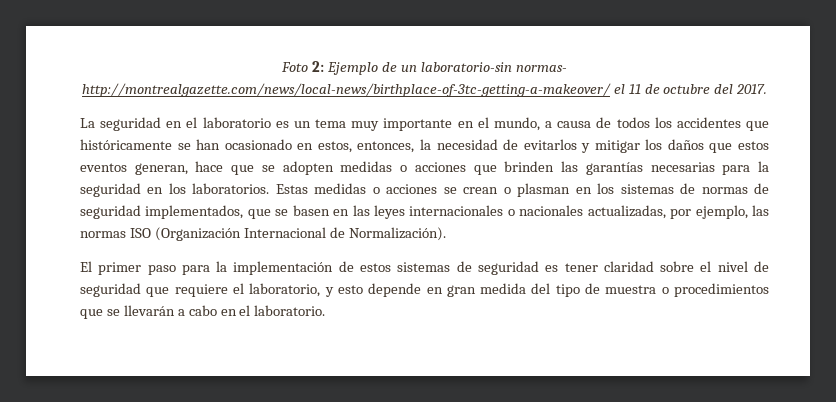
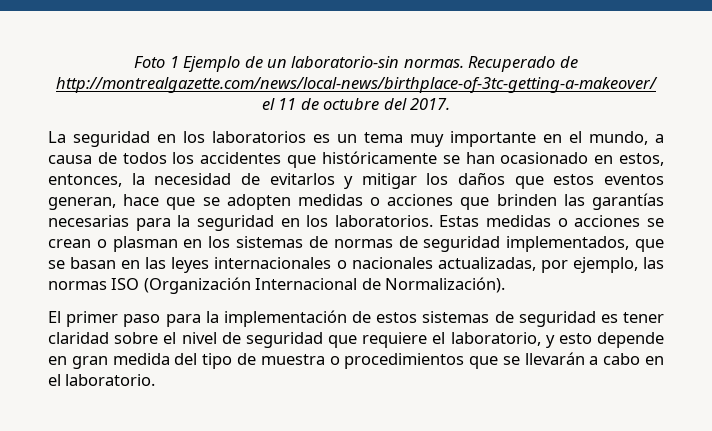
[312,61,325,72] 2: -> [169,56,179,68] 1
[515,65,567,72] normas- -> [403,56,578,72] normas. Recuperado de
[186,117,271,128] el laboratorio -> [183,131,306,143] los laboratorios
[292,205,330,216] basen -> [70,257,117,269] basan

